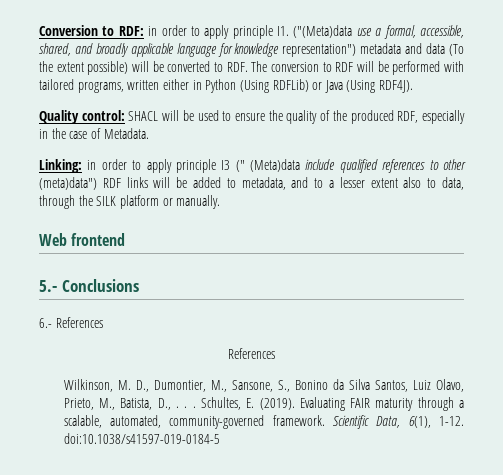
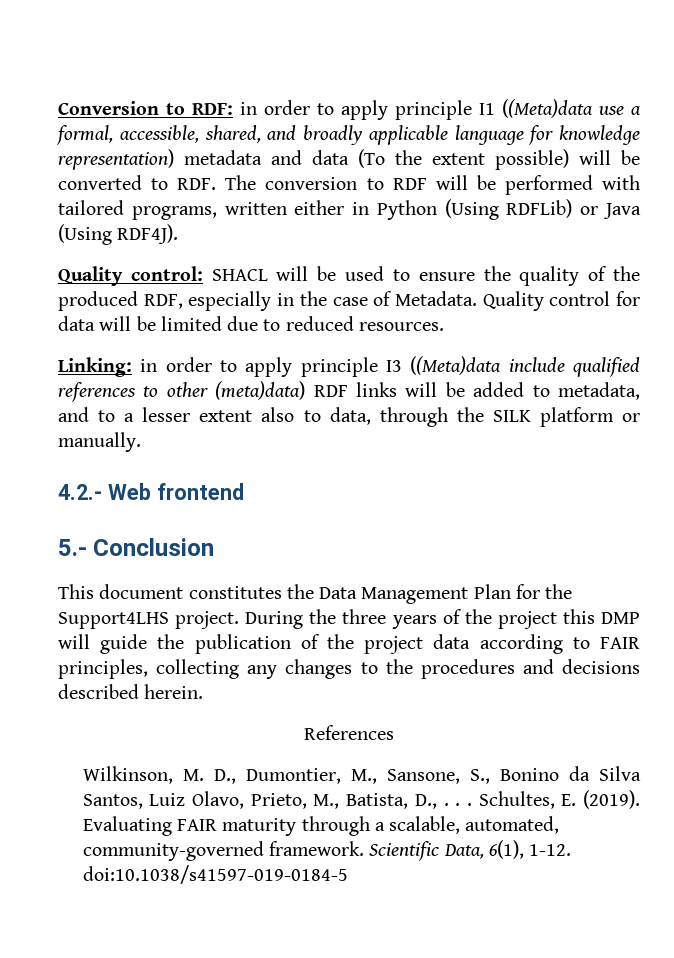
[277,25,353,38] I1. ("(Meta)data -> [479,99,593,118] I1 ((Meta)data
[282,44,357,57] representation") -> [58,149,174,170] representation)
(149, 133) none -> [482,291,640,311] [58,316,444,331] Quality control for data will be limited due to reduced resources.
[235,159,301,172] (" (Meta)data -> [410,356,502,375] ((Meta)data
[39,177,97,190] (meta)data") -> [215,381,306,400] (meta)data)
(221, 202) none -> [58,484,102,500] 4.2.-
[61,279,139,292] [39,317,103,328] Conclusions // 6.- References -> [93,538,215,556] [58,584,573,604] [58,609,641,629] [58,634,640,654] [58,659,640,679] [58,684,204,699] Conclusion // This document constitutes the Data Management Plan for the Support4LHS project. During the three years of the project this DMP will guide the publication of the project data according to FAIR principles, collecting any changes to the procedures and decisions described herein.

